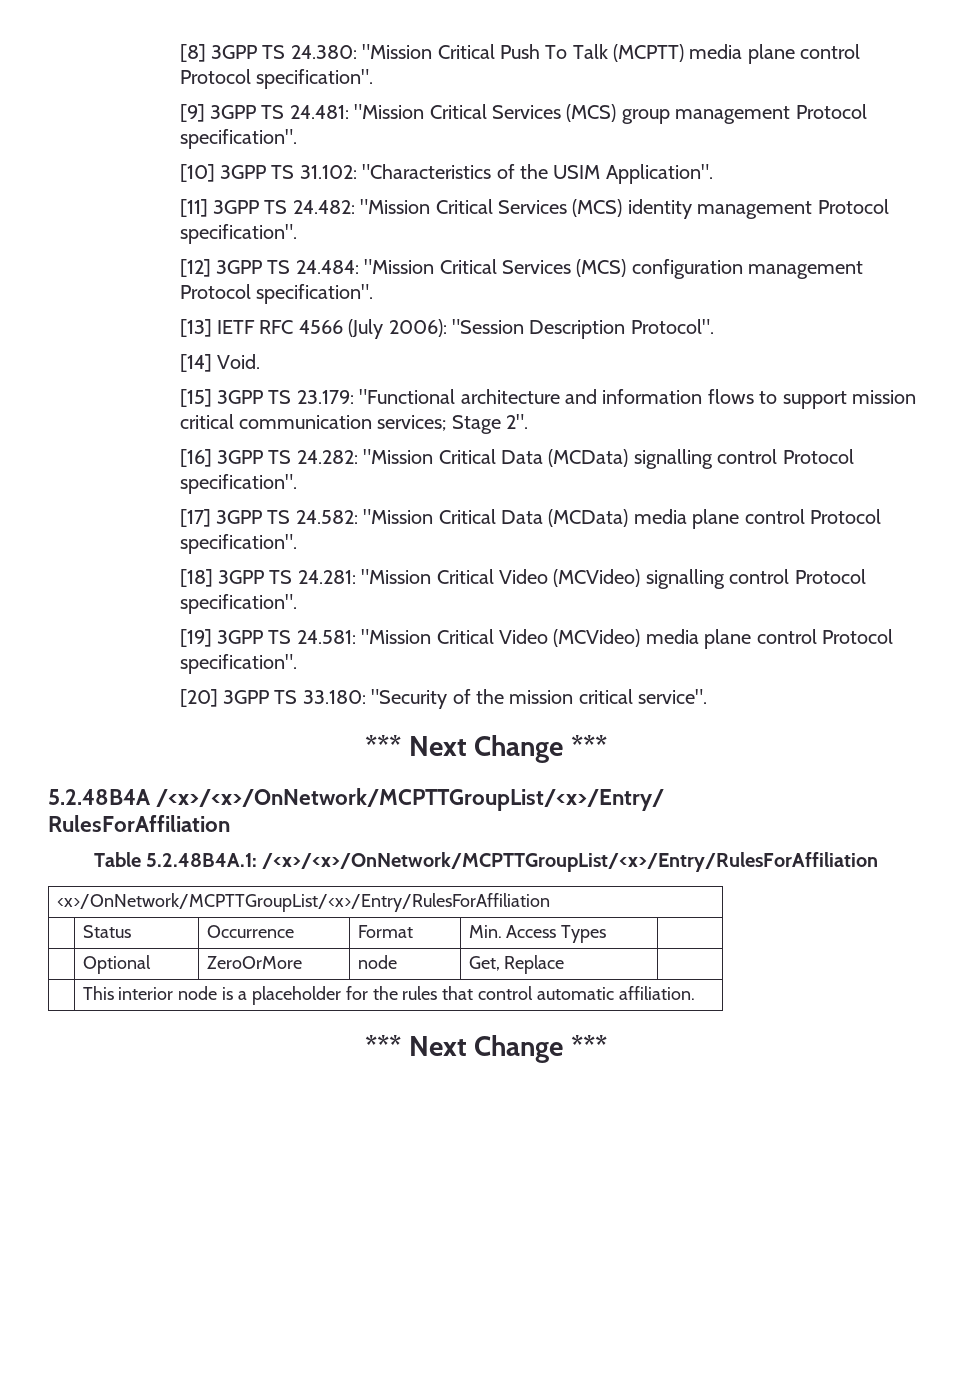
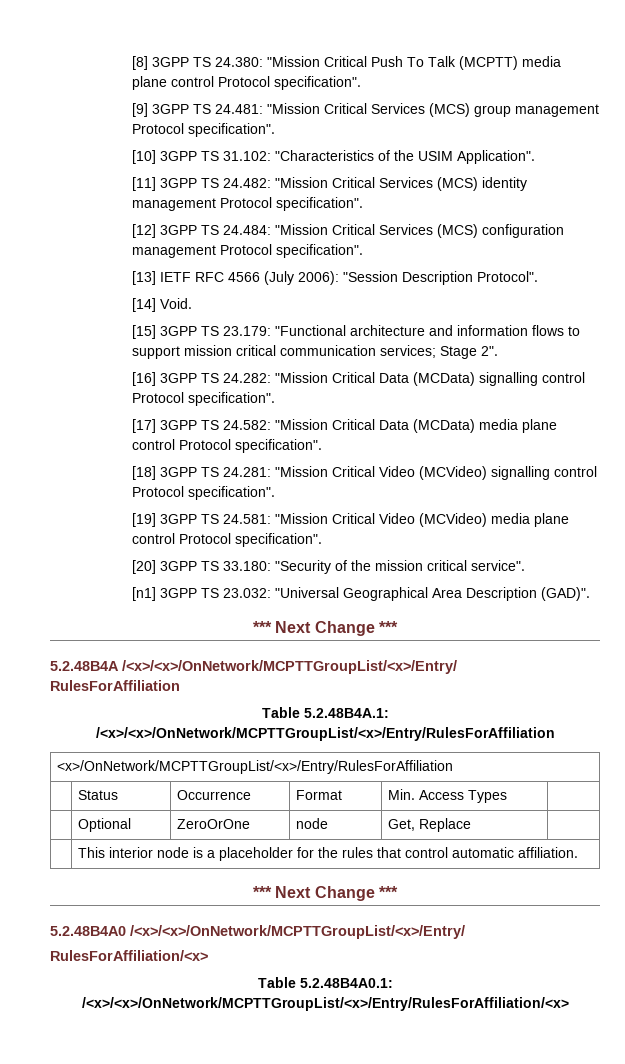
(708, 696) none -> [132,587,591,601] // [n1] 3GPP TS 23.032: "Universal Geographical Area Description (GAD)".
[206,956,302,969] ZeroOrMore -> [177,819,251,829] ZeroOrOne
(607, 1045) none -> [50,925,465,939] [50,950,208,961] [257,977,393,988] [81,997,569,1011] // 5.2.48B4A0 /<x>/<x>/OnNetwork/MCPTTGroupList/<x>/Entry/ // RulesForAffiliation/<x> // Table 5.2.48B4A0.1: /<x>/<x>/OnNetwork/MCPTTGroupList/<x>/Entry/RulesForAffiliation/<x>

